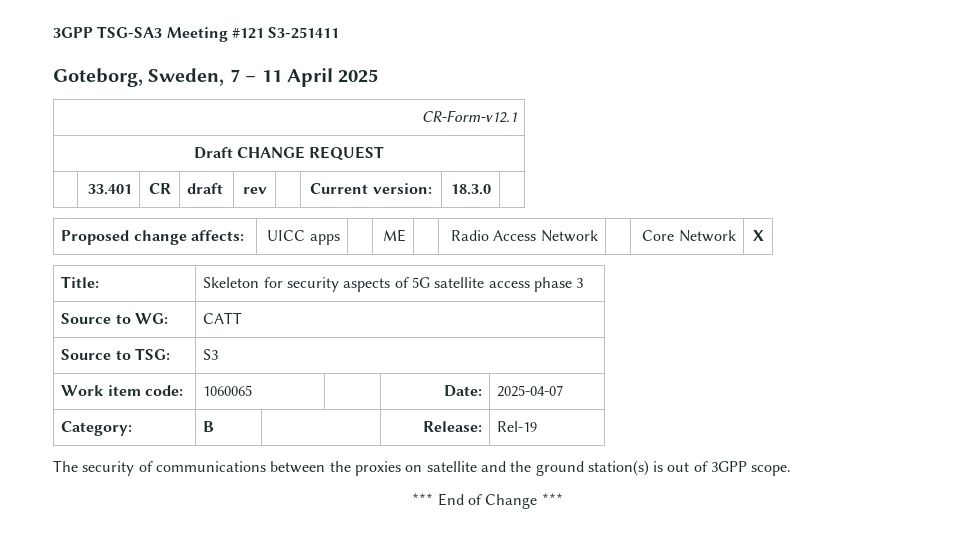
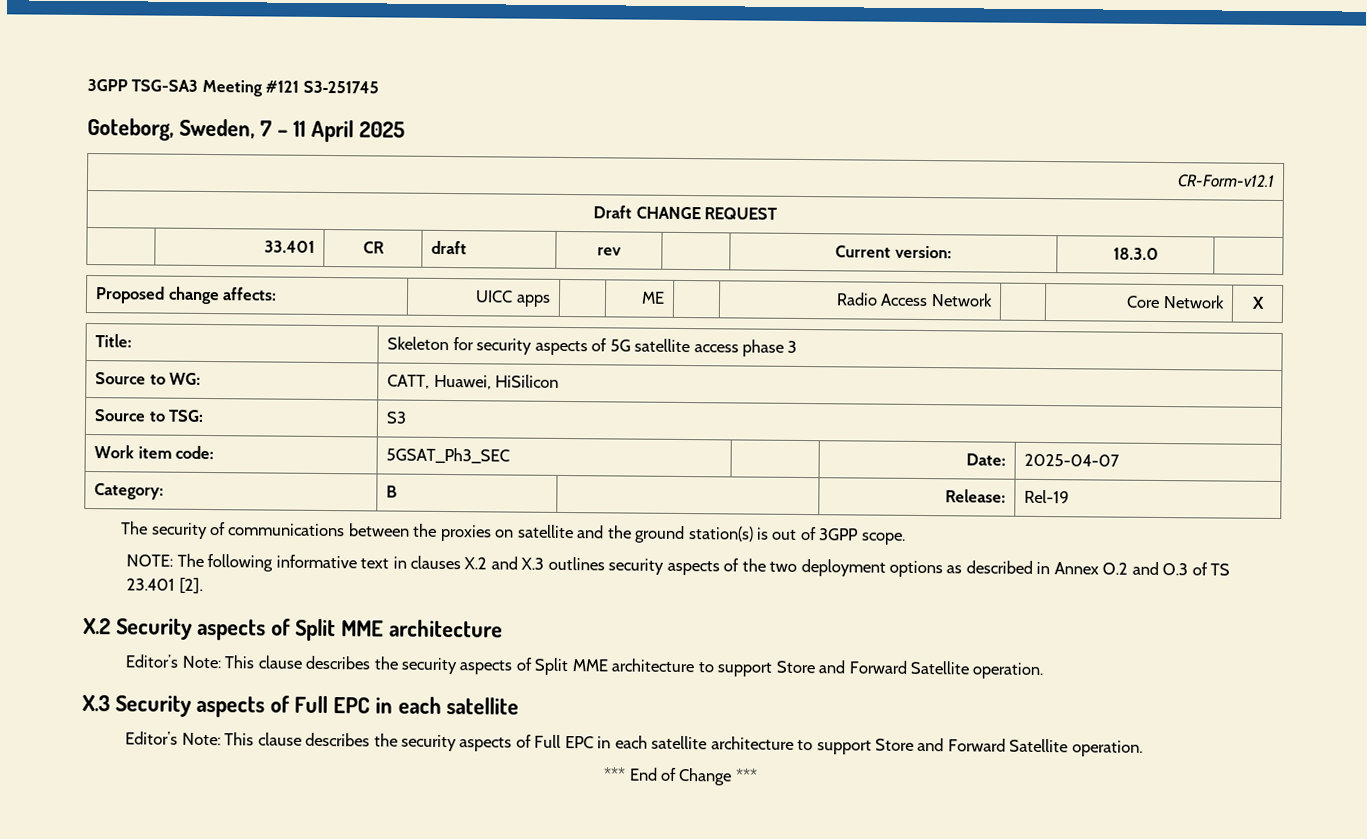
[268,27,340,39] S3-251411 -> [302,80,379,94] S3‑251745
[203,312,243,324] CATT -> [387,374,560,390] CATT, Huawei, HiSilicon
[203,385,253,396] 1060065 -> [386,447,511,464] 5GSAT_Ph3_SEC
(792, 470) none -> [126,553,1231,578] [126,577,203,594] [83,617,503,642] [125,654,1044,680] [82,694,520,718] [125,731,1143,757] // NOTE: The following informative text in clauses X.2 and X.3 outlines security aspects of the two deployment options as described in Annex O.2 and O.3 of TS 23.401 [2]. // X.2 Security aspects of Split MME architecture // Editor’s Note: This clause describes the security aspects of Split MME architecture to support Store and Forward Satellite operation. // X.3 Security aspects of Full EPC in each satellite // Editor’s Note: This clause describes the security aspects of Full EPC in each satellite architecture to support Store and Forward Satellite operation.

